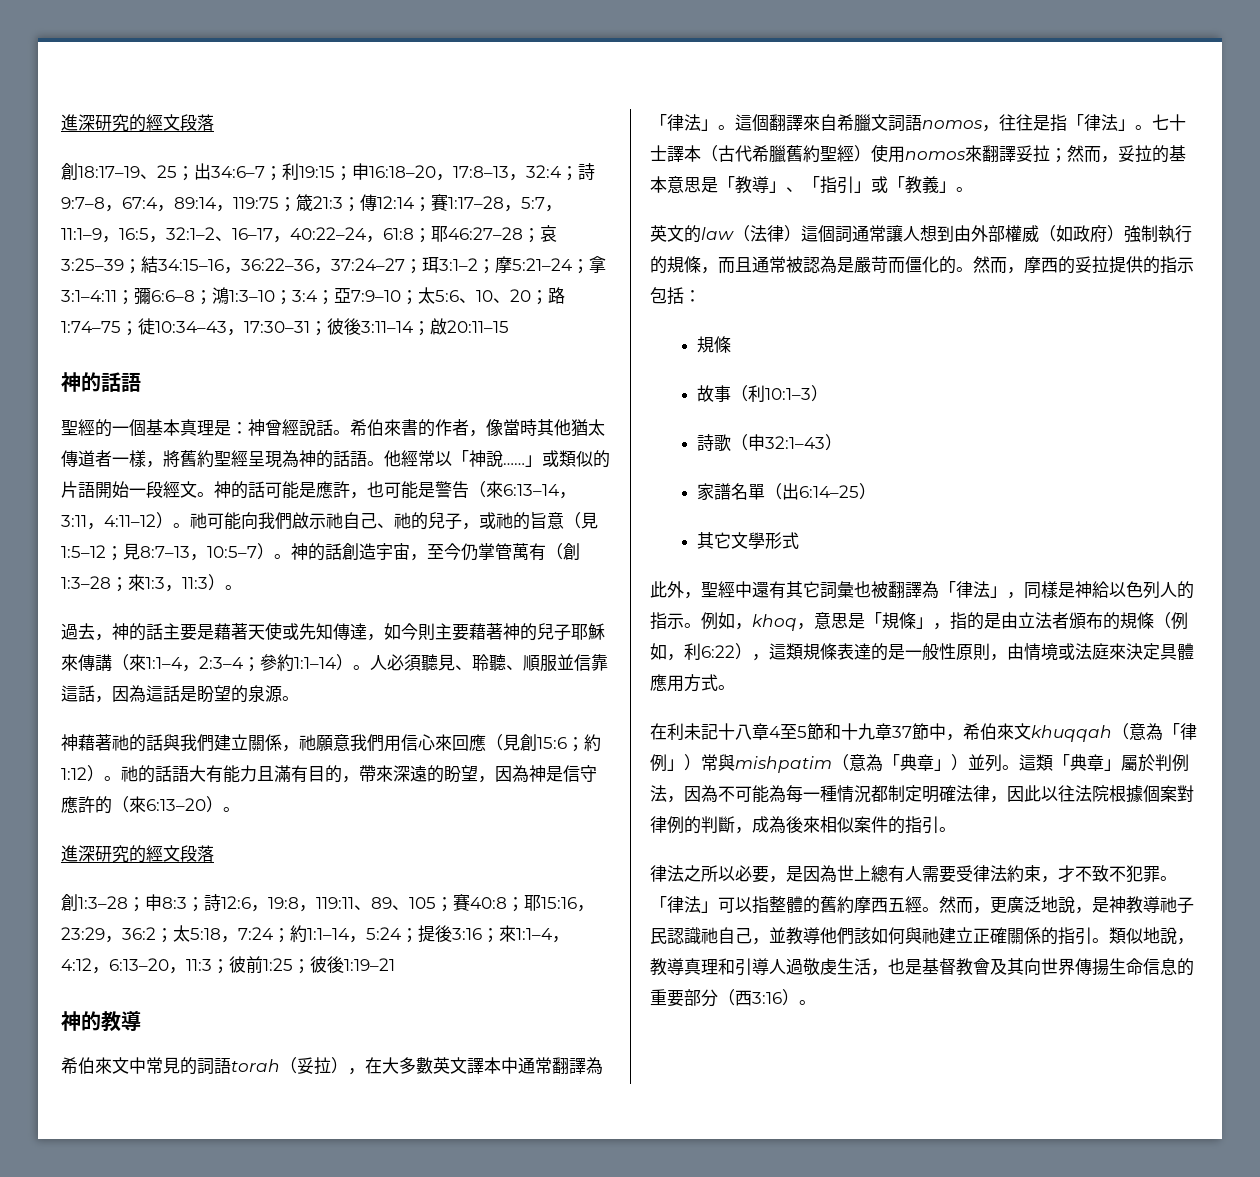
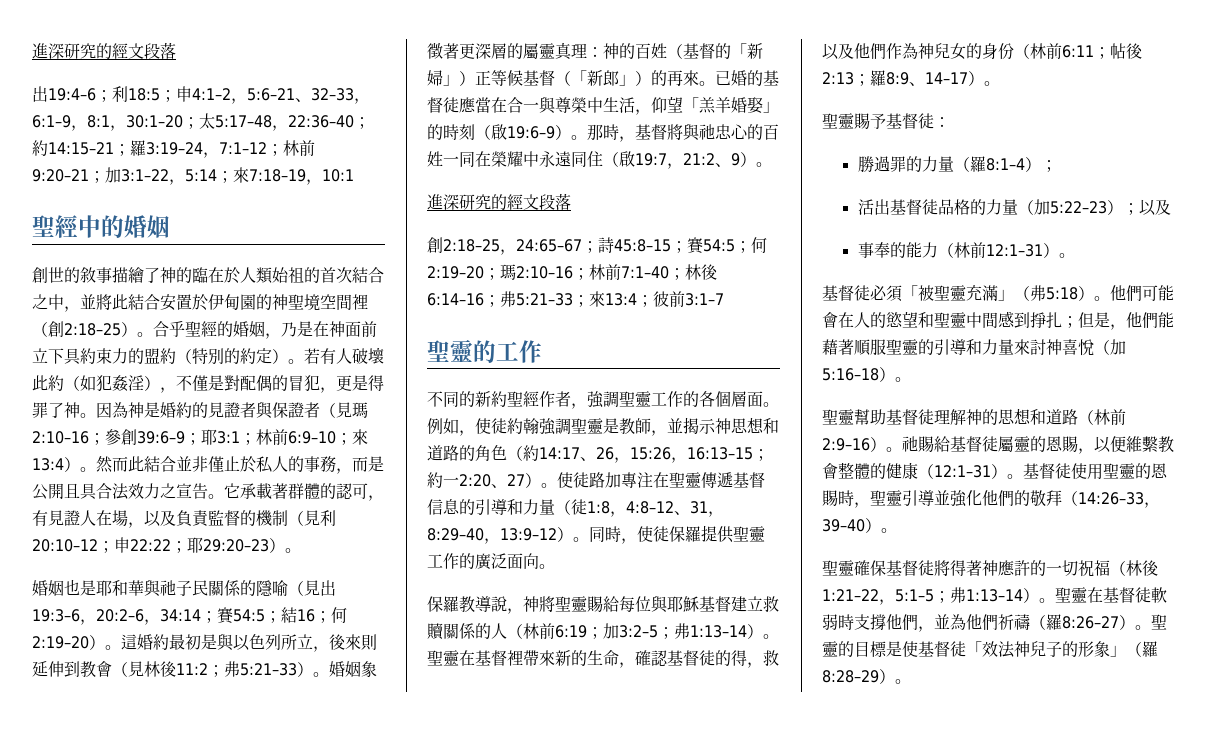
[61,114,214,132] [61,163,595,181] [61,194,562,212] [61,225,557,243] [61,256,606,274] [61,287,565,305] [61,318,509,336] [61,372,141,392] [61,419,605,437] [61,450,610,468] [61,481,576,499] [61,512,598,530] [61,543,580,561] [61,574,242,592] [61,622,605,641] [61,654,608,672] [61,685,299,703] [61,734,601,752] [61,765,597,783] [61,796,206,814] 進深研究的經文段落 // 創18:17–19、25；出34:6–7；利19:15；申16:18–20，17:8–13，32:4；詩9:7–8，67:4，89:14，119:75；箴21:3；傳12:14；賽1:17–28，5:7，11:1–9，16:5，32:1–2、16–17，40:22–24，61:8；耶46:27–28；哀3:25–39；結34:15–16，36:22–36，37:24–27；珥3:1–2；摩5:21–24；拿3:1–4:11；彌6:6–8；鴻1:3–10；3:4；亞7:9–10；太5:6、10、20；路1:74–75；徒10:34–43，17:30–31；彼後3:11–14；啟20:11–15 // 神的話語 // 聖經的一個基本真理是：神曾經說話。希伯來書的作者，像當時其他猶太傳道者一樣，將舊約聖經呈現為神的話語。他經常以「神說……」或類似的片語開始一段經文。神的話可能是應許，也可能是警告（來6:13–14，3:11，4:11–12）。祂可能向我們啟示祂自己、祂的兒子，或祂的旨意（見1:5–12；見8:7–13，10:5–7）。神的話創造宇宙，至今仍掌管萬有（創1:3–28；來1:3，11:3）。 // 過去，神的話主要是藉著天使或先知傳達，如今則主要藉著神的兒子耶穌來傳講（來1:1–4，2:3–4；參約1:1–14）。人必須聽見、聆聽、順服並信靠這話，因為這話是盼望的泉源。 // 神藉著祂的話與我們建立關係，祂願意我們用信心來回應（見創15:6；約1:12）。祂的話語大有能力且滿有目的，帶來深遠的盼望，因為神是信守應許的（來6:13–20 -> [32,42,176,59] [32,86,370,104] [32,113,370,131] [32,140,315,158] [32,167,354,185] [32,215,170,238] [32,267,384,284] [32,294,368,312] [32,321,377,339] [32,347,384,365] [32,375,384,393] [32,402,368,419] [32,429,368,445] [32,456,384,474] [32,483,384,501] [32,510,336,528] [32,537,301,553] [32,579,336,597] [32,607,347,625] [32,634,377,652] [32,661,377,678] [427,42,763,60] [427,70,779,86] [427,96,779,115] [427,124,779,142] [427,151,740,169] 進深研究的經文段落 // 出19:4–6；利18:5；申4:1–2，5:6–21、32–33，6:1–9，8:1，30:1–20；太5:17–48，22:36–40；約14:15–21；羅3:19–24，7:1–12；林前9:20–21；加3:1–22，5:14；來7:18–19，10:1 // 聖經中的婚姻 // 創世的敘事描繪了神的臨在於人類始祖的首次結合之中，並將此結合安置於伊甸園的神聖境空間裡（創2:18–25）。合乎聖經的婚姻，乃是在神面前立下具約束力的盟約（特別的約定）。若有人破壞此約（如犯姦淫），不僅是對配偶的冒犯，更是得罪了神。因為神是婚約的見證者與保證者（見瑪2:10–16；參創39:6–9；耶3:1；林前6:9–10；來13:4）。然而此結合並非僅止於私人的事務，而是公開且具合法效力之宣告。它承載著群體的認可，有見證人在場，以及負責監督的機制（見利20:10–12；申22:22；耶29:20–23）。 // 婚姻也是耶和華與祂子民關係的隱喻（見出19:3–6，20:2–6，34:14；賽54:5；結16；何2:19–20）。這婚約最初是與以色列所立，後來則延伸到教會（見林後11:2；弗5:21–33）。婚姻象徵著更深層的屬靈真理：神的百姓（基督的「新婦」）正等候基督（「新郎」）的再來。已婚的基督徒應當在合一與尊榮中生活，仰望「羔羊婚娶」的時刻（啟19:6–9）。那時，基督將與祂忠心的百姓一同在榮耀中永遠同住（啟19:7，21:2、9
[78,894,594,912] [61,925,569,943] [61,956,395,974] [61,1010,141,1032] [61,1057,603,1075] [650,114,1186,132] [650,144,1186,163] [650,176,973,194] [650,225,1192,243] [650,256,1194,274] [650,287,701,304] [696,336,731,353] [696,385,828,402] [696,434,842,452] [696,483,876,501] [696,532,799,549] [650,581,1194,599] [650,612,1188,631] [650,643,1194,661] [650,674,735,692] [650,723,1197,742] [650,754,1189,773] [650,785,1194,803] [650,816,956,834] [650,865,1177,883] [650,896,1194,914] [650,927,1194,945] [650,958,1194,976] [650,989,782,1007] 1:3–28；申8:3；詩12:6，19:8，119:11、89、105；賽40:8；耶15:16，23:29，36:2；太5:18，7:24；約1:1–14，5:24；提後3:16；來1:1–4，4:12，6:13–20，11:3；彼前1:25；彼後1:19–21 // 神的教導 // 希伯來文中常見的詞語torah（妥拉），在大多數英文譯本中通常翻譯為「律法」。這個翻譯來自希臘文詞語nomos，往往是指「律法」。七十士譯本（古代希臘舊約聖經）使用nomos來翻譯妥拉；然而，妥拉的基本意思是「教導」、「指引」或「教義」。 // 英文的law（法律）這個詞通常讓人想到由外部權威（如政府）強制執行的規條，而且通常被認為是嚴苛而僵化的。然而，摩西的妥拉提供的指示包括： // 規條 // 故事（利10:1–3） // 詩歌（申32:1–43） // 家譜名單（出6:14–25） // 其它文學形式 // 此外，聖經中還有其它詞彙也被翻譯為「律法」，同樣是神給以色列人的指示。例如，khoq，意思是「規條」，指的是由立法者頒布的規條（例如，利6:22），這類規條表達的是一般性原則，由情境或法庭來決定具體應用方式。 // 在利未記十八章4至5節和十九章37節中，希伯來文khuqqah（意為「律例」）常與mishpatim（意為「典章」）並列。這類「典章」屬於判例法，因為不可能為每一種情況都制定明確法律，因此以往法院根據個案對律例的判斷，成為後來相似案件的指引。 // 律法之所以必要，是因為世上總有人需要受律法約束，才不致不犯罪。「律法」可以指整體的舊約摩西五經。然而，更廣泛地說，是神教導祂子民認識祂自己，並教導他們該如何與祂建立正確關係的指引。類似地說，教導真理和引導人過敬虔生活，也是基督教會及其向世界傳揚生命信息的重要部分（西3:16 -> [443,237,767,255] [427,264,718,280] [427,291,724,307] [427,339,542,363] [427,391,779,409] [427,417,779,436] [427,445,769,463] [427,472,765,488] [427,499,724,517] [427,525,765,544] [427,553,555,570] [427,596,779,614] [427,623,779,640] [427,650,779,668] [822,43,1143,60] [822,70,1000,86] [822,113,950,129] [857,156,1057,173] [857,199,1171,216] [857,242,1075,258] [822,285,1174,302] [822,311,1174,330] [822,339,1126,356] [822,367,911,382] [822,408,1126,425] [822,436,1174,454] [822,462,1168,480] [822,490,1160,508] [822,518,897,533] [822,560,1159,577] [822,587,1167,605] [822,614,1167,632] [822,641,1158,658] [822,670,879,683] 2:18–25，24:65–67；詩45:8–15；賽54:5；何2:19–20；瑪2:10–16；林前7:1–40；林後6:14–16；弗5:21–33；來13:4；彼前3:1–7 // 聖靈的工作 // 不同的新約聖經作者，強調聖靈工作的各個層面。例如，使徒約翰強調聖靈是教師，並揭示神思想和道路的角色（約14:17、26，15:26，16:13–15；約一2:20、27）。使徒路加專注在聖靈傳遞基督信息的引導和力量（徒1:8，4:8–12、31，8:29–40，13:9–12）。同時，使徒保羅提供聖靈工作的廣泛面向。 // 保羅教導說，神將聖靈賜給每位與耶穌基督建立救贖關係的人（林前6:19；加3:2–5；弗1:13–14）。聖靈在基督裡帶來新的生命，確認基督徒的得，救以及他們作為神兒女的身份（林前6:11；帖後2:13；羅8:9、14–17）。 // 聖靈賜予基督徒： // 勝過罪的力量（羅8:1–4）； // 活出基督徒品格的力量（加5:22–23）；以及 // 事奉的能力（林前12:1–31）。 // 基督徒必須「被聖靈充滿」（弗5:18）。他們可能會在人的慾望和聖靈中間感到掙扎；但是，他們能藉著順服聖靈的引導和力量來討神喜悅（加5:16–18）。 // 聖靈幫助基督徒理解神的思想和道路（林前2:9–16）。祂賜給基督徒屬靈的恩賜，以便維繫教會整體的健康（12:1–31）。基督徒使用聖靈的恩賜時，聖靈引導並強化他們的敬拜（14:26–33，39–40）。 // 聖靈確保基督徒將得著神應許的一切祝福（林後1:21–22，5:1–5；弗1:13–14）。聖靈在基督徒軟弱時支撐他們，並為他們祈禱（羅8:26–27）。聖靈的目標是使基督徒「效法神兒子的形象」（羅8:28–29

